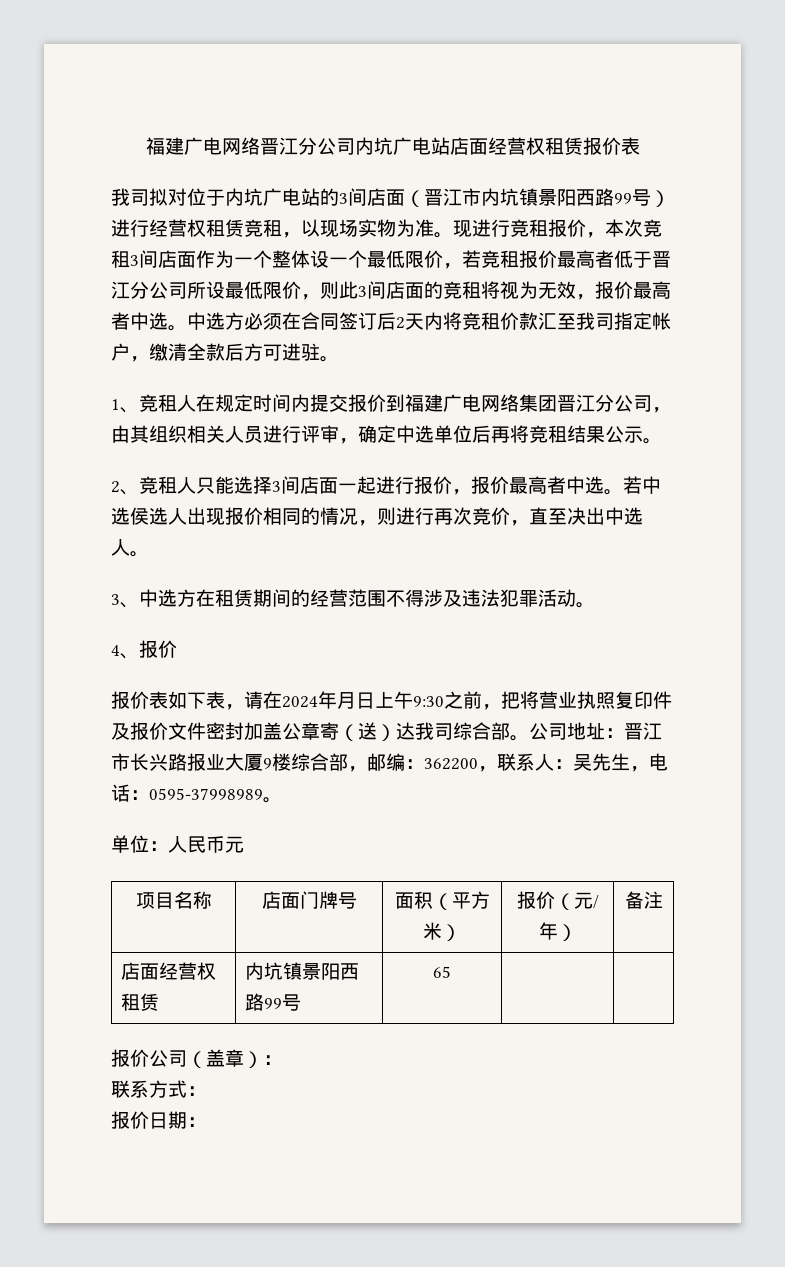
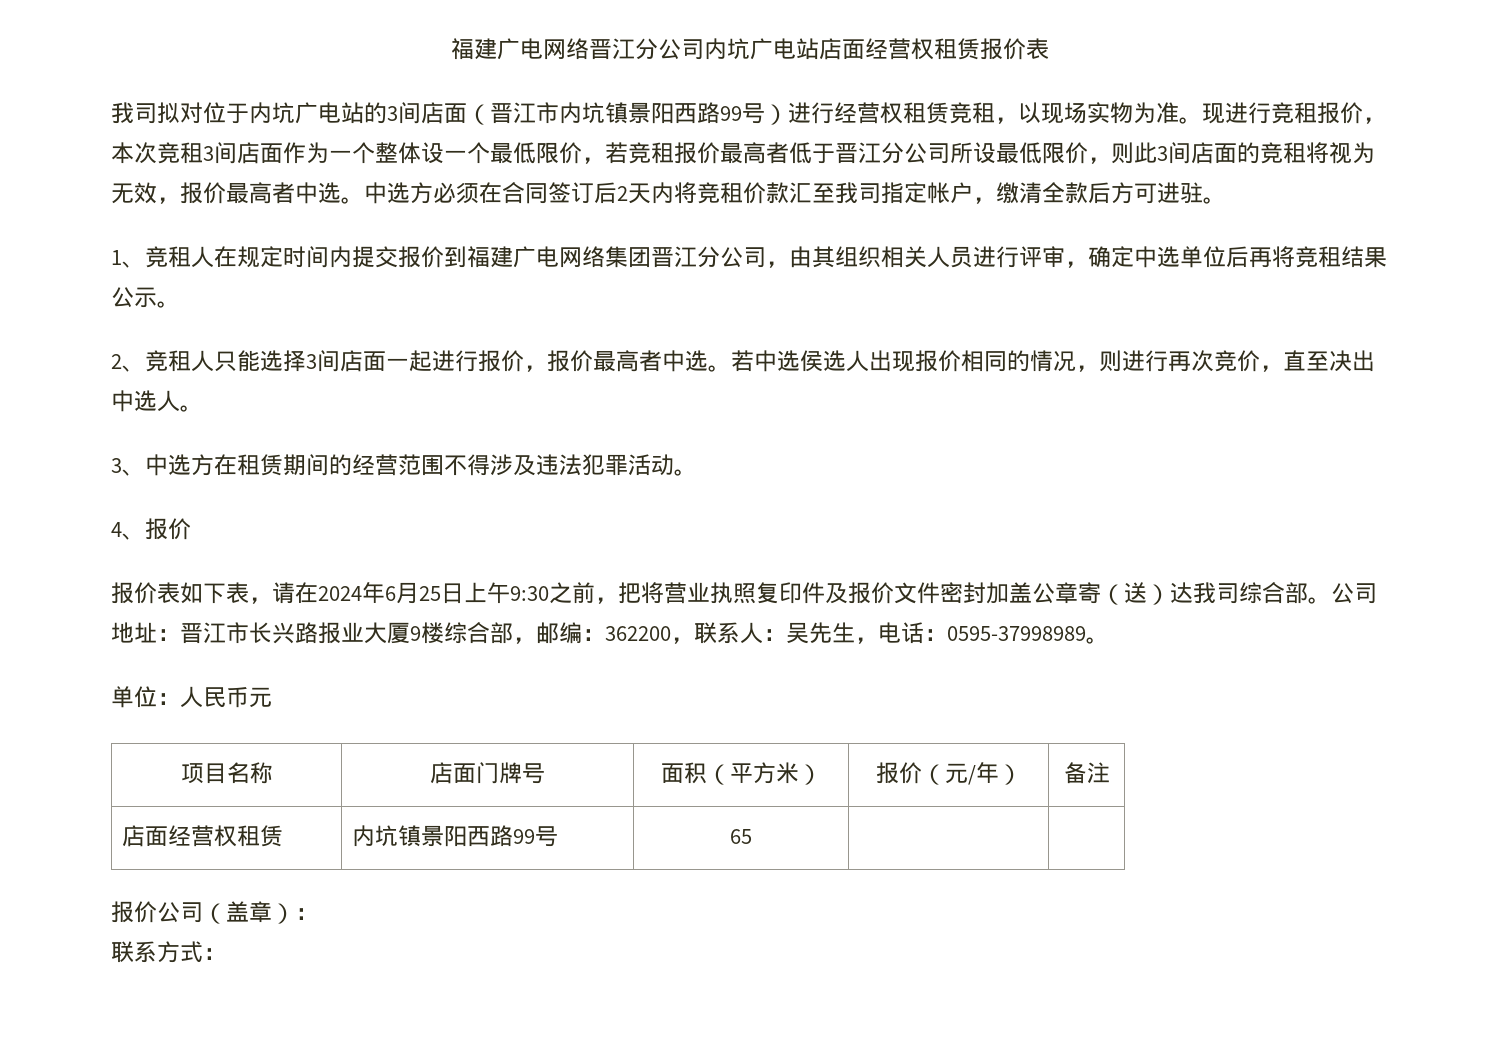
[337,692,356,709] 月 -> [385,582,441,604] 6月25
[111,1111,206,1129] // 报价日期： -> (226, 954) none

